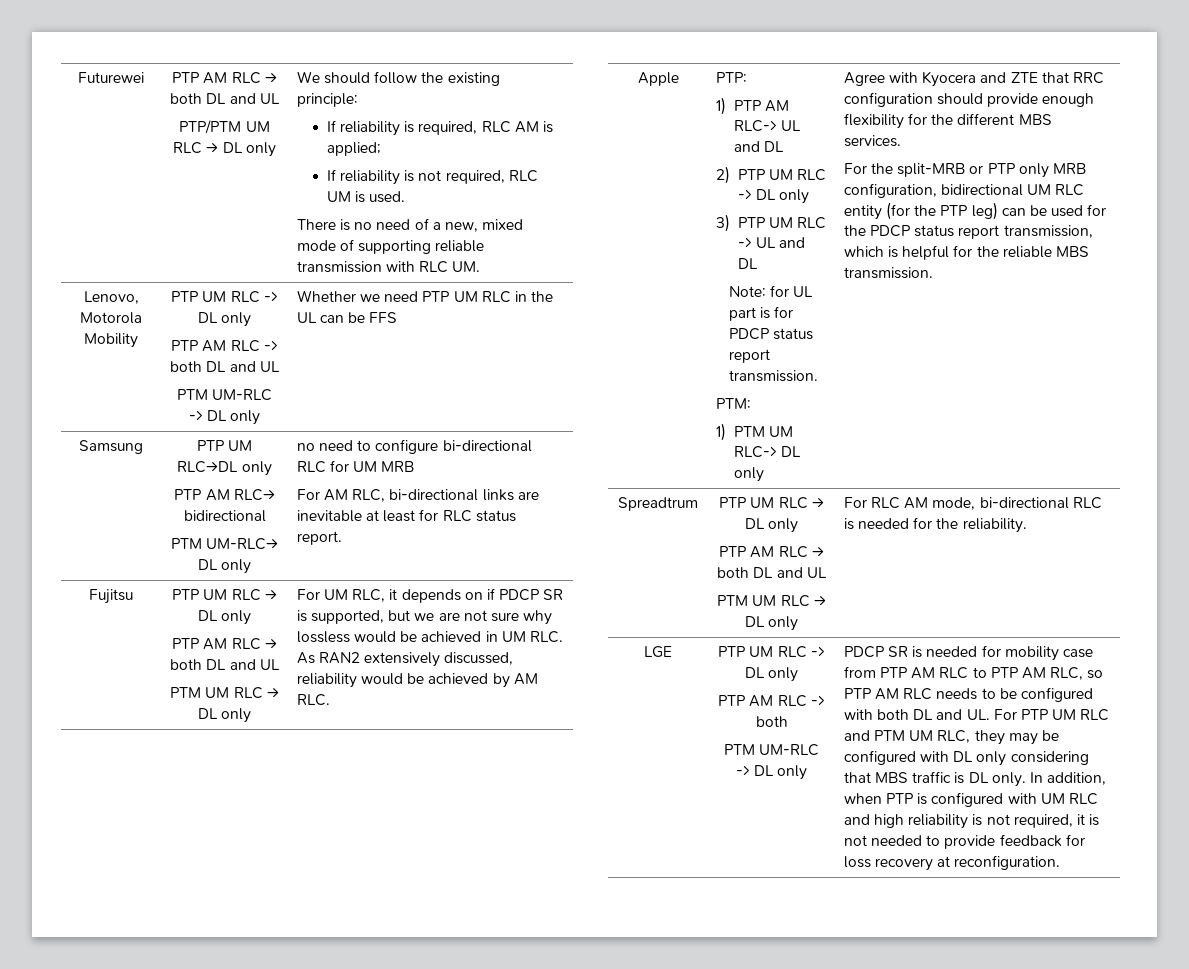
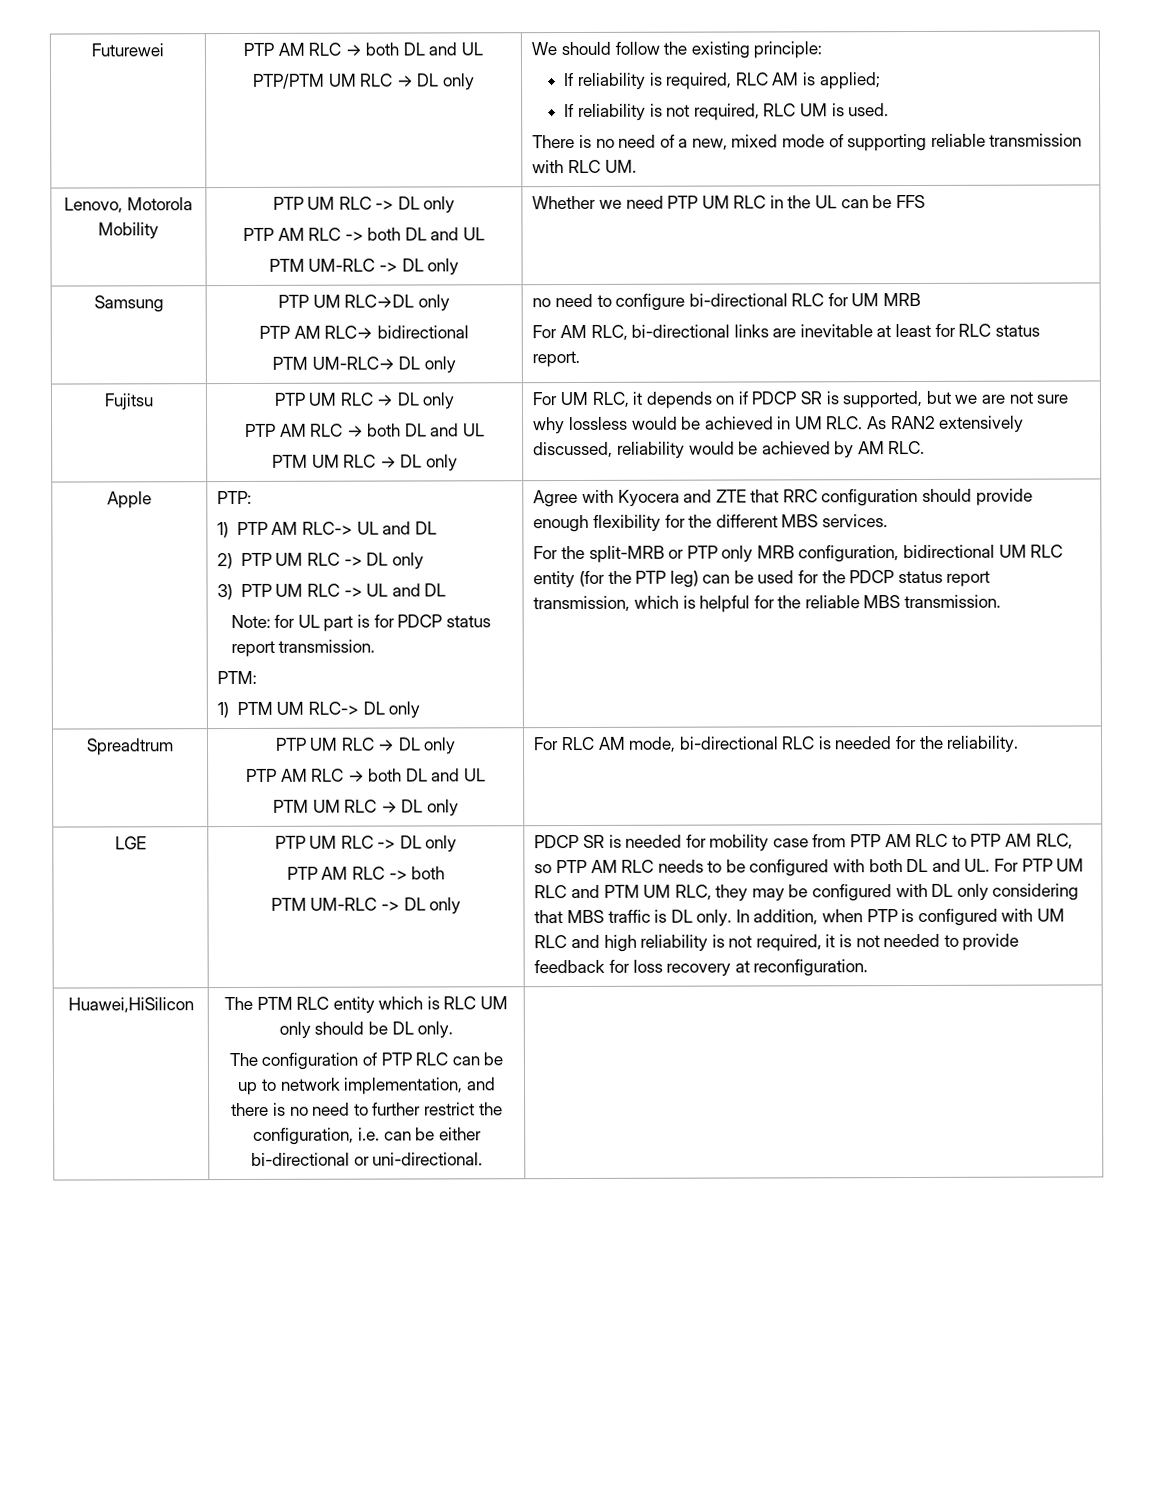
(1061, 862) none -> [67,997,194,1014] [223,996,509,1014] [278,1021,454,1039] [228,1052,504,1070] [237,1077,496,1096] [231,1102,503,1117] [253,1127,482,1145] [250,1152,484,1166] // Huawei,HiSilicon | The PTM RLC entity which is RLC UM only should be DL only. // The configuration of PTP RLC can be up to network implementation, and there is no need to further restrict the configuration, i.e. can be either bi-directional or uni-directional. |

